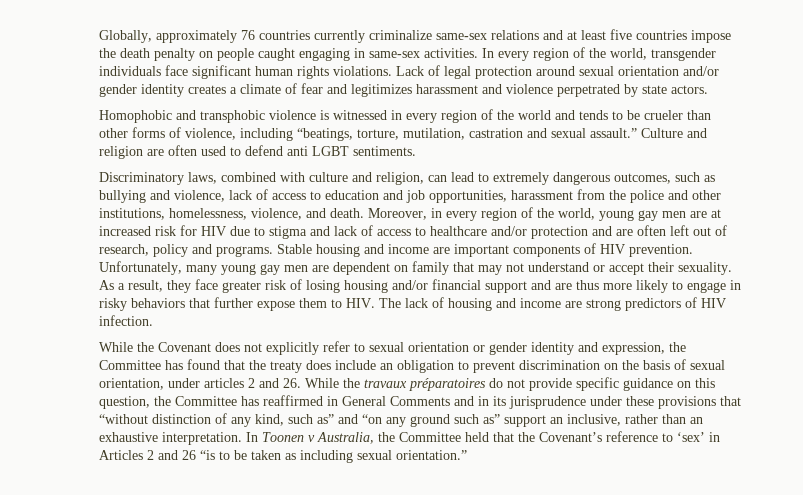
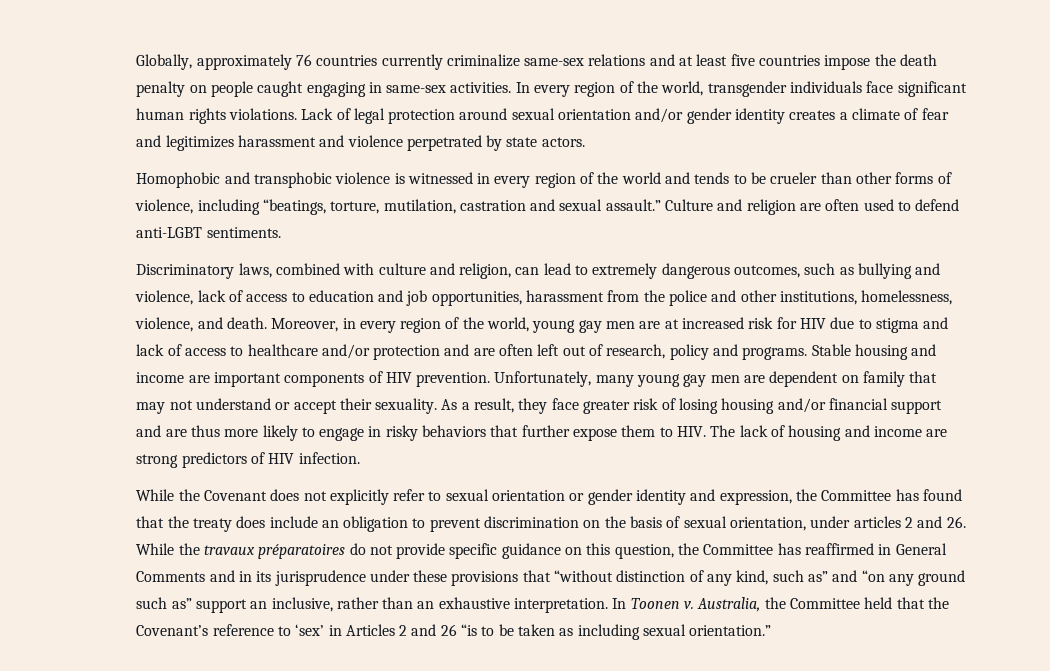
[286,146,349,156] anti LGBT -> [136,227,203,238] anti-LGBT
[307,435,315,442] v -> [684,601,695,609] v.

